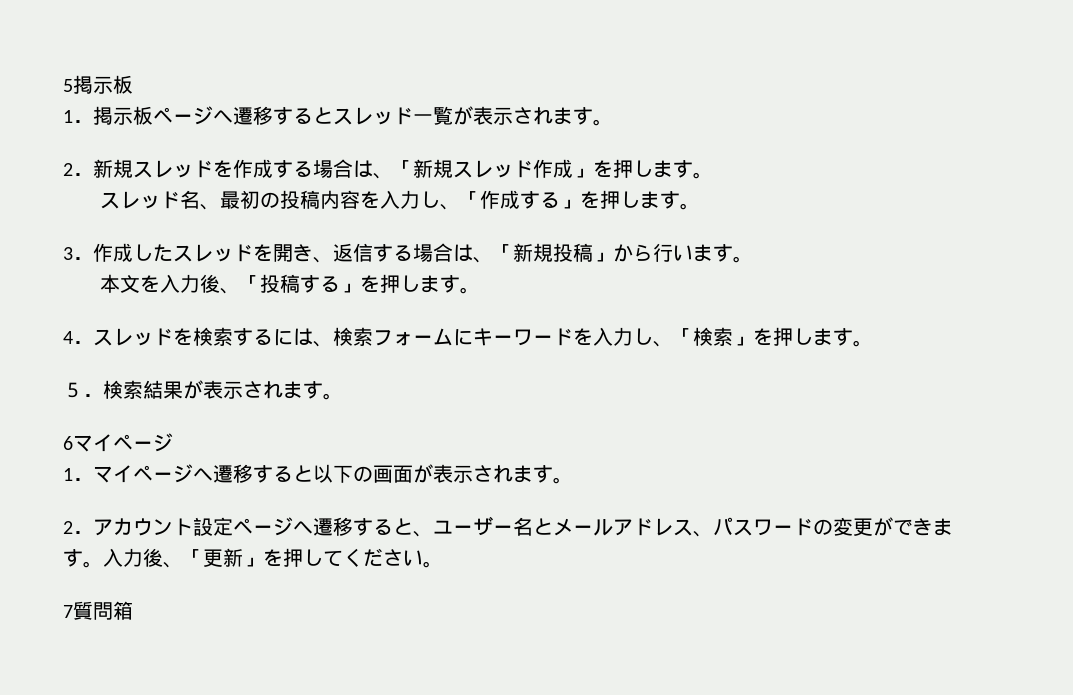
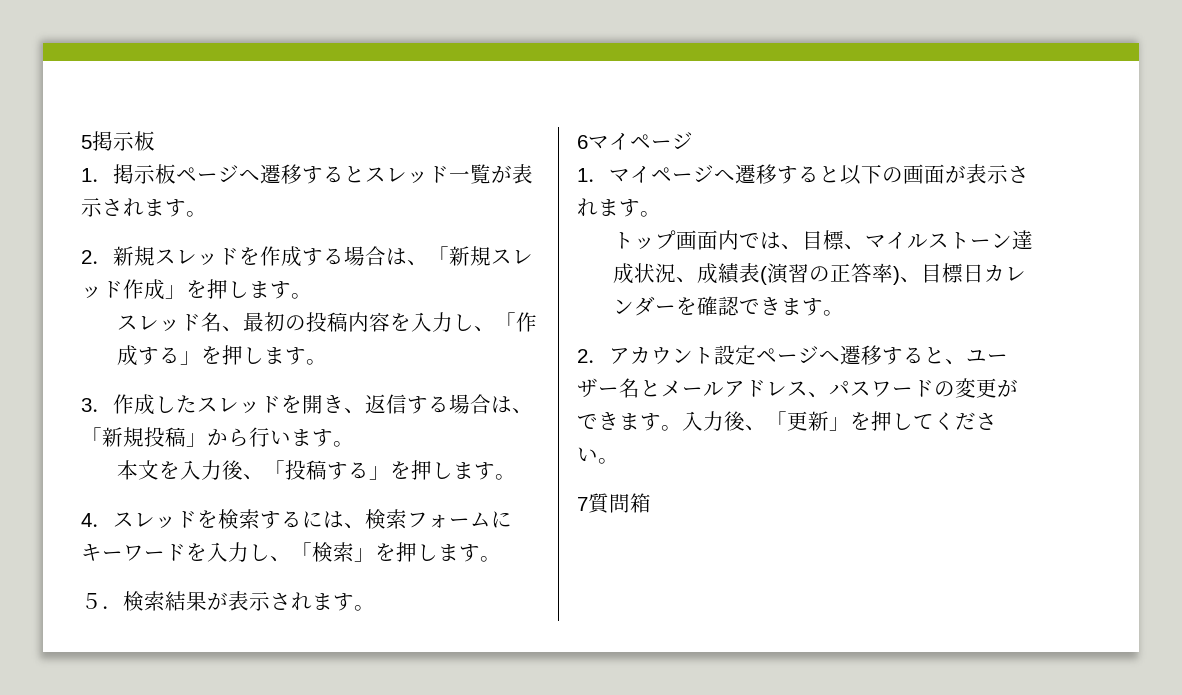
(573, 480) none -> [612,230,1033,250] [612,263,1026,285] [612,296,844,316] // トップ画面内では、目標、マイルストーン達成状況、成績表(演習の正答率)、目標日カレンダーを確認できます。

